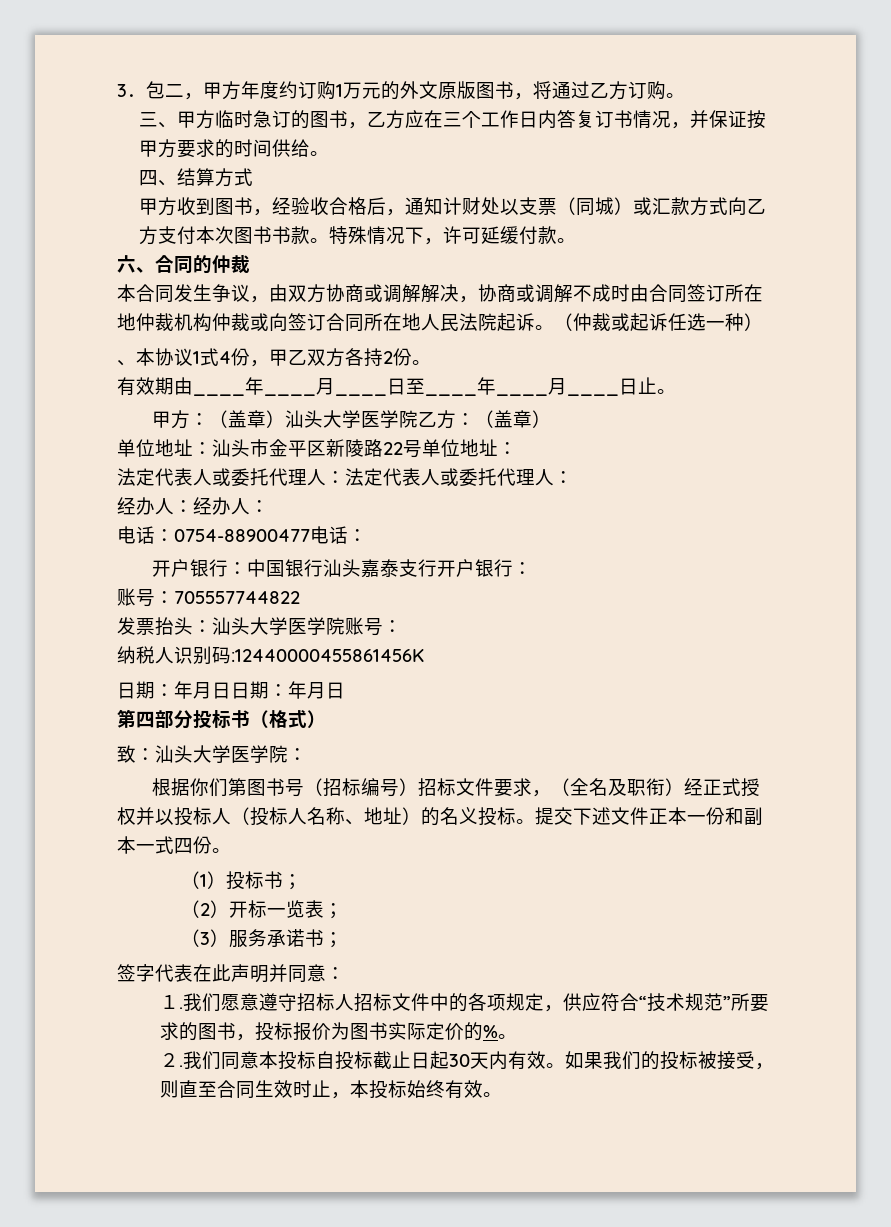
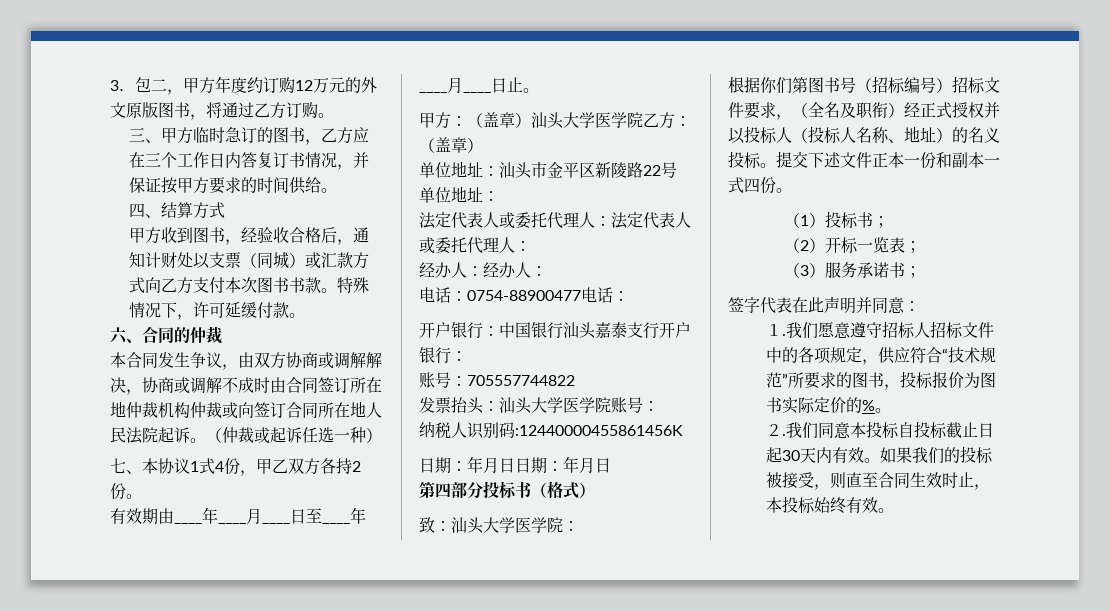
[336,84,343,97] 1 -> [295,80,313,91] 12
(763, 322) none -> [110,458,126,473] 七

